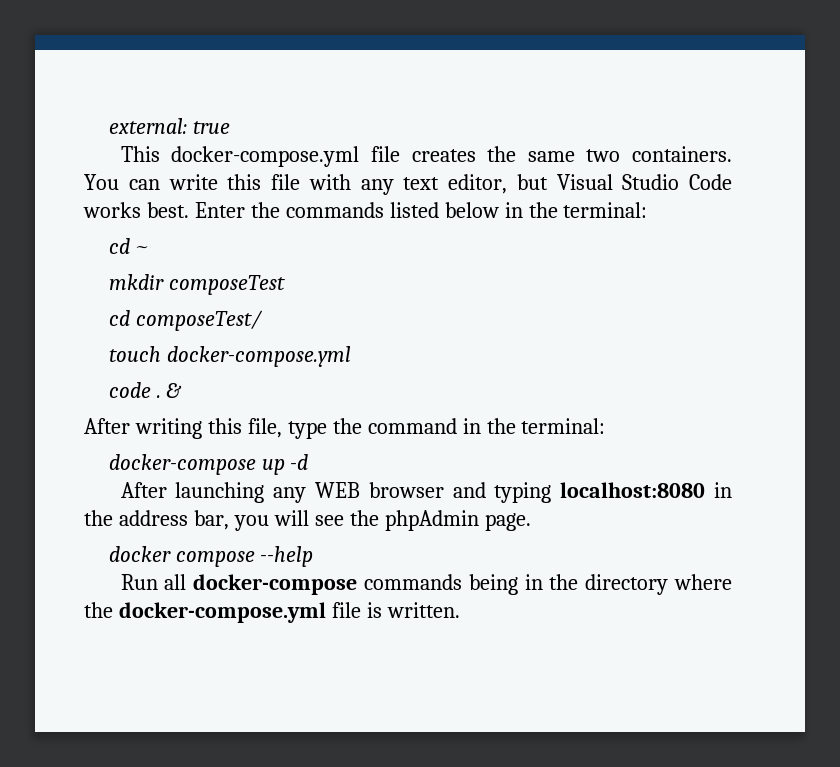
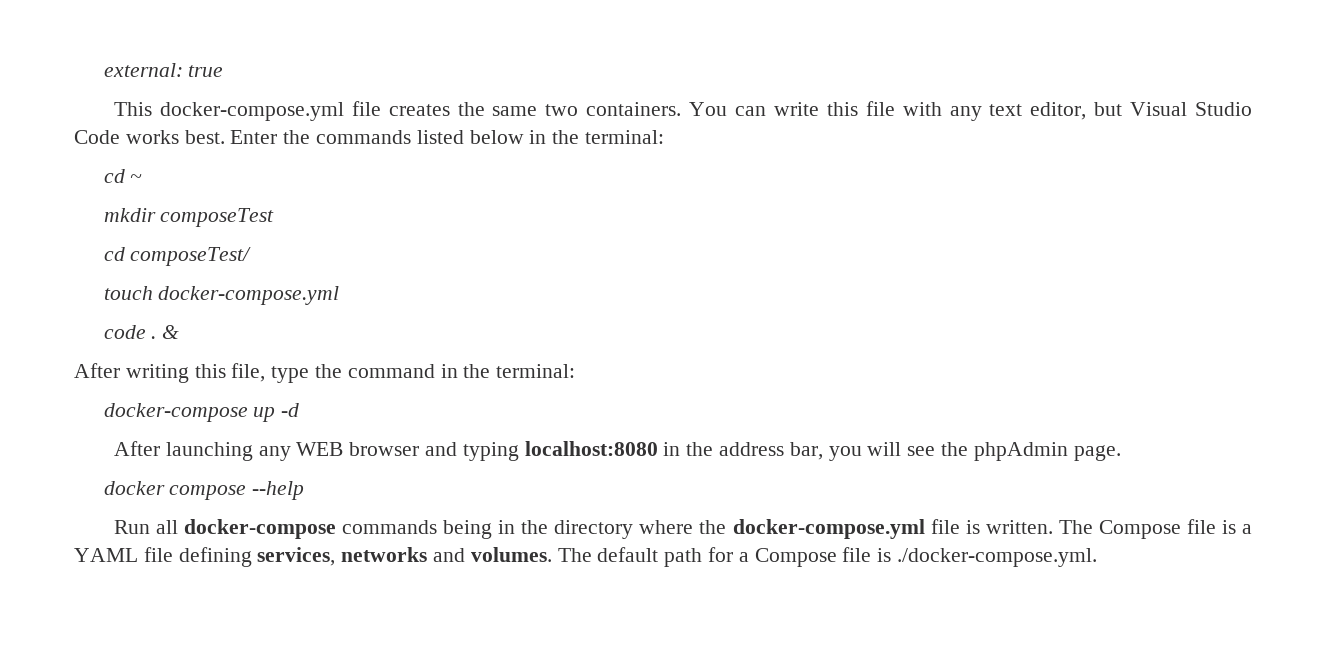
(460, 610) none -> [1058,519,1252,539] [74,547,1098,567] The Compose file is a YAML file defining services, networks and volumes. The default path for a Compose file is ./docker-compose.yml.

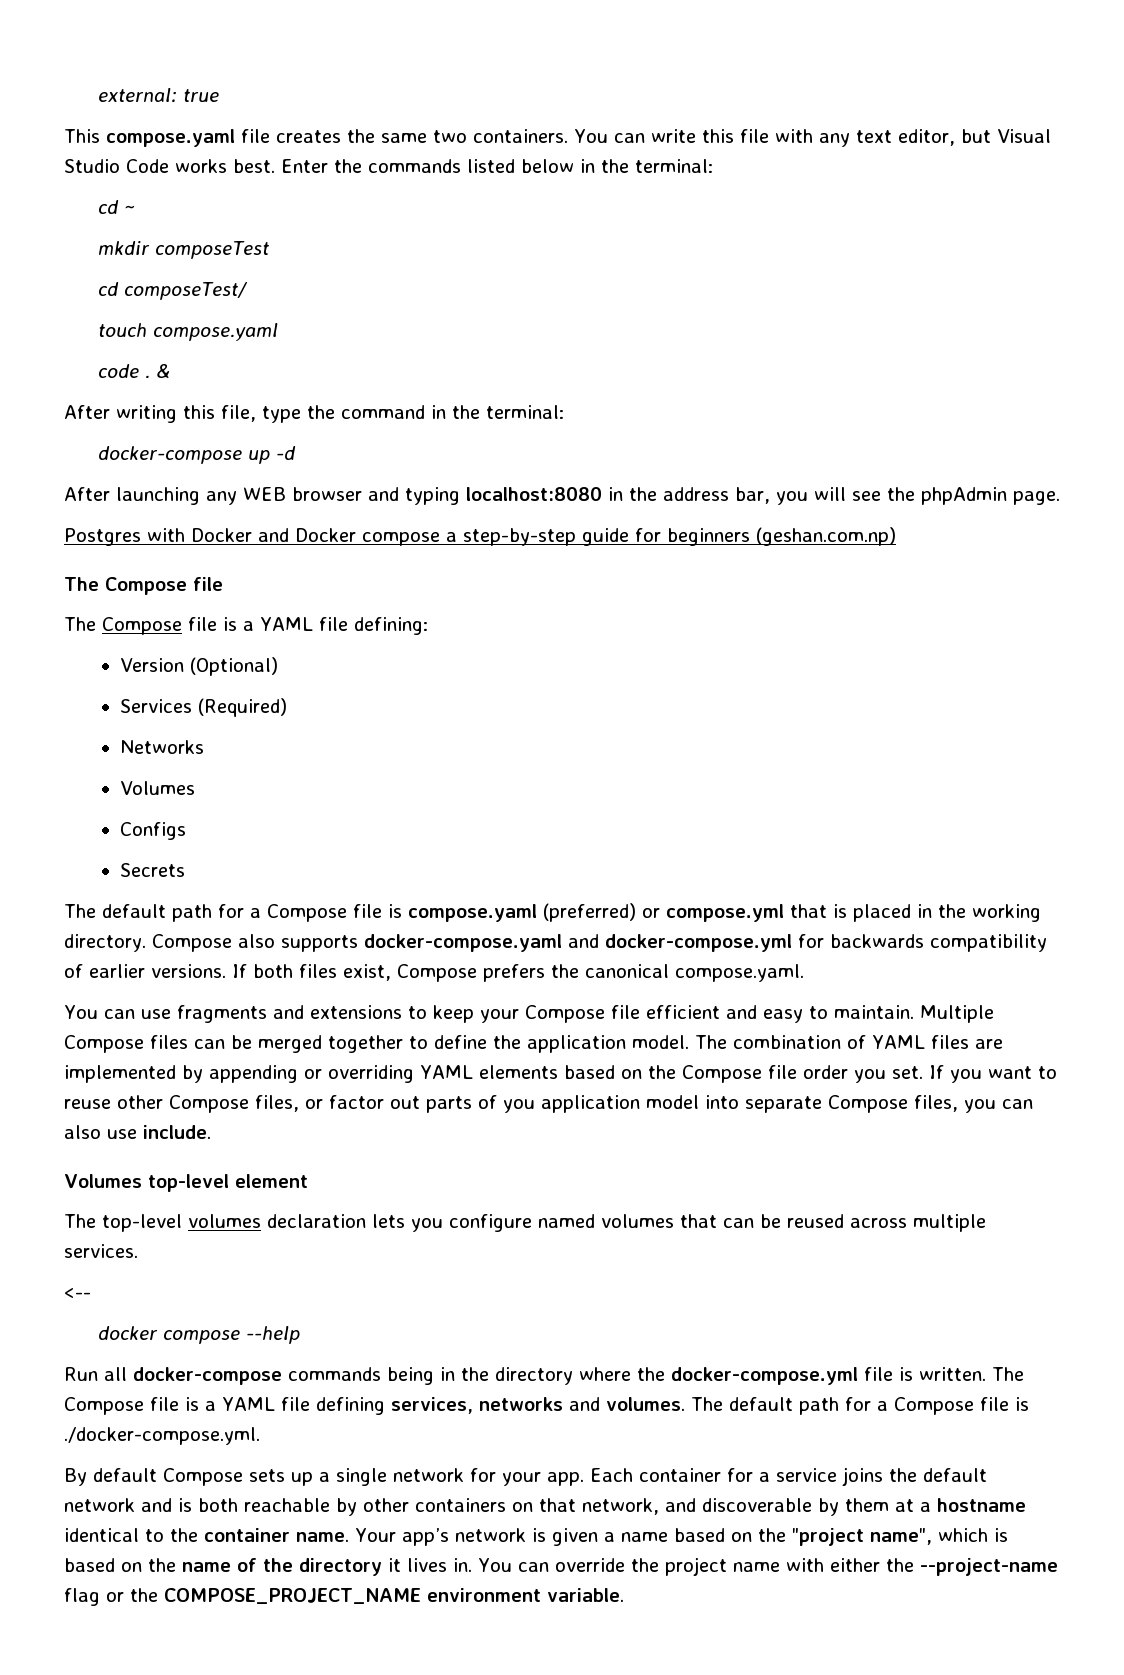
[159,102,344,121] docker-compose.yml -> [106,129,235,147] compose.yaml
[158,286,340,305] docker-compose.yml -> [152,323,278,341] compose.yaml
(1121, 453) none -> [64,527,896,546] [64,577,223,595] [64,617,428,635] [120,657,279,676] [120,698,288,717] [120,740,205,754] [120,781,196,795] [120,822,187,840] [120,863,186,877] [64,903,1041,922] [64,934,1047,952] [64,964,804,982] [64,1005,994,1023] [64,1035,1003,1053] [64,1065,1057,1083] [64,1095,1033,1113] [64,1125,211,1139] [64,1174,308,1192] [64,1214,986,1232] [64,1244,138,1258] [64,1288,91,1299] // Postgres with Docker and Docker compose a step-by-step guide for beginners (geshan.com.np) // The Compose file // The Compose file is a YAML file defining: // Version (Optional) // Services (Required) // Networks // Volumes // Configs // Secrets // The default path for a Compose file is compose.yaml (preferred) or compose.yml that is placed in the working directory. Compose also supports docker-compose.yaml and docker-compose.yml for backwards compatibility of earlier versions. If both files exist, Compose prefers the canonical compose.yaml. // You can use fragments and extensions to keep your Compose file efficient and easy to maintain. Multiple Compose files can be merged together to define the application model. The combination of YAML files are implemented by appending or overriding YAML elements based on the Compose file order you set. If you want to reuse other Compose files, or factor out parts of you application model into separate Compose files, you can also use include. // Volumes top-level element // The top-level volumes declaration lets you configure named volumes that can be reused across multiple services. // <--
(1098, 557) none -> [64,1467,987,1486] [64,1498,1026,1516] [64,1528,1008,1546] [64,1557,1058,1576] [64,1588,624,1606] // By default Compose sets up a single network for your app. Each container for a service joins the default network and is both reachable by other containers on that network, and discoverable by them at a hostname identical to the container name. Your app’s network is given a name based on the "project name", which is based on the name of the directory it lives in. You can override the project name with either the --project-name flag or the COMPOSE_PROJECT_NAME environment variable.

